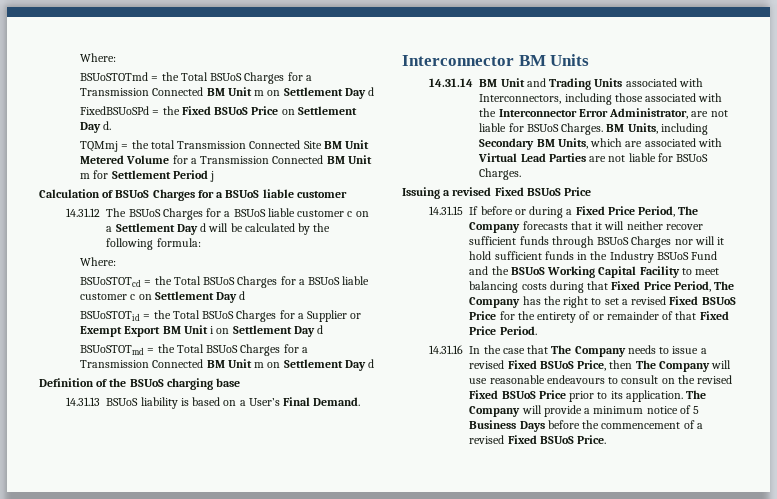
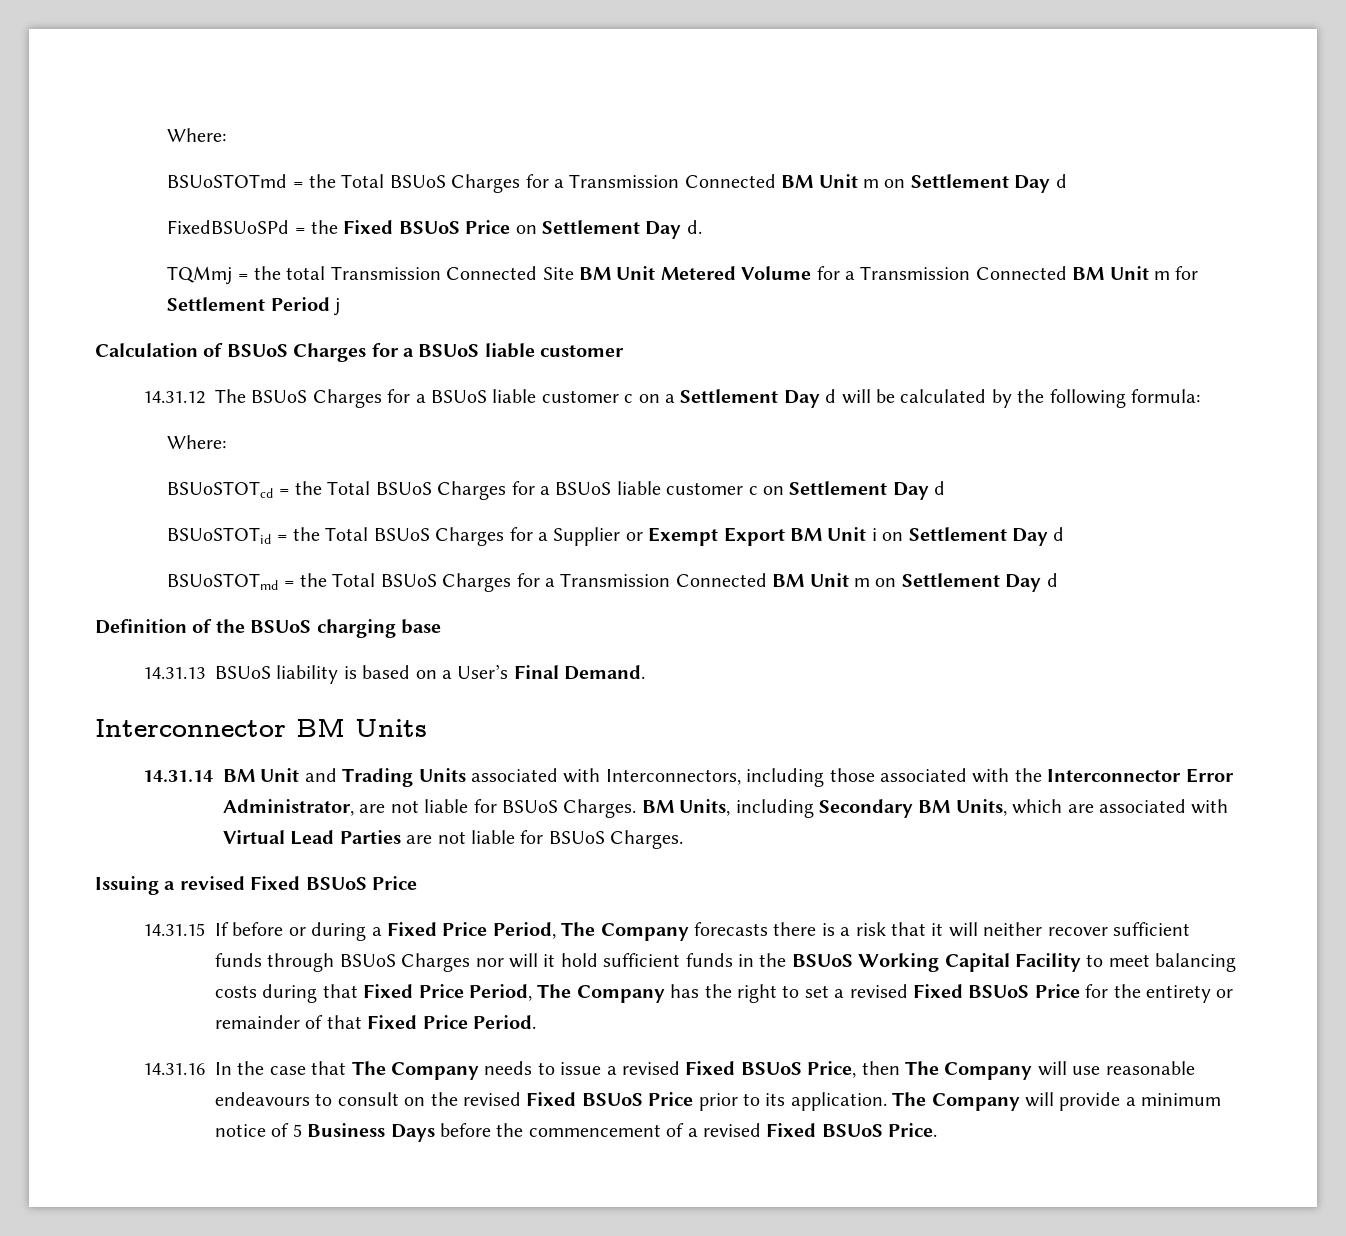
(568, 225) none -> [773,922,886,936] there is a risk
[609,251,718,263] [469,266,509,275] Industry BSUoS Fund and the -> (787, 960) none
[579,311,591,320] of -> (1212, 994) none

